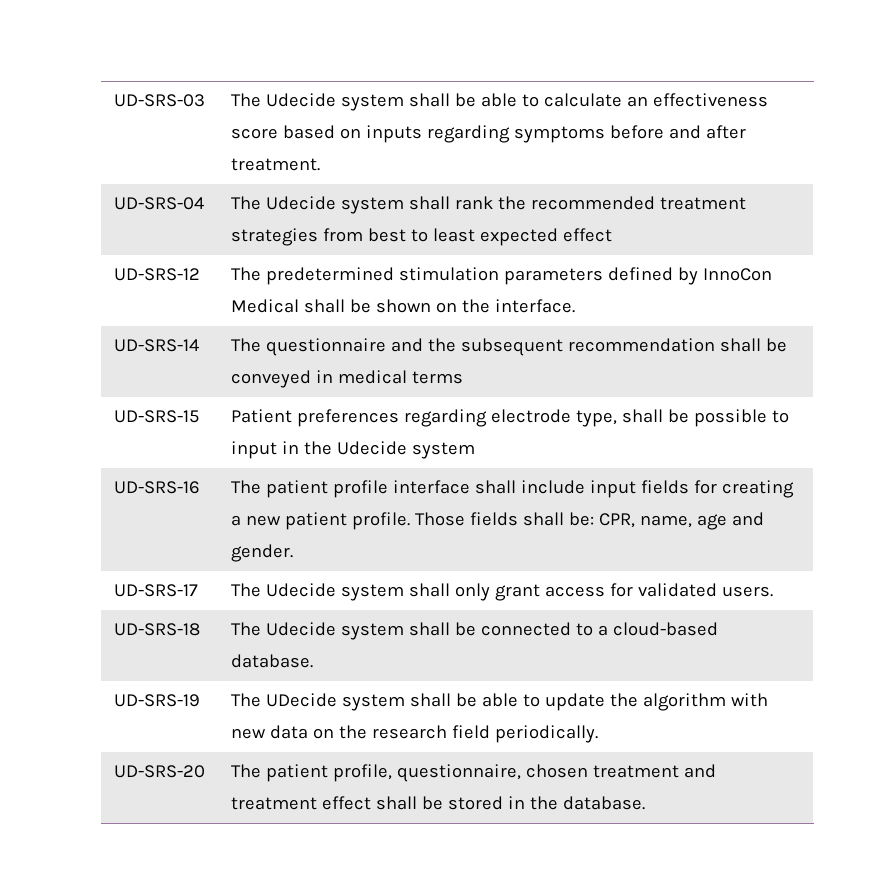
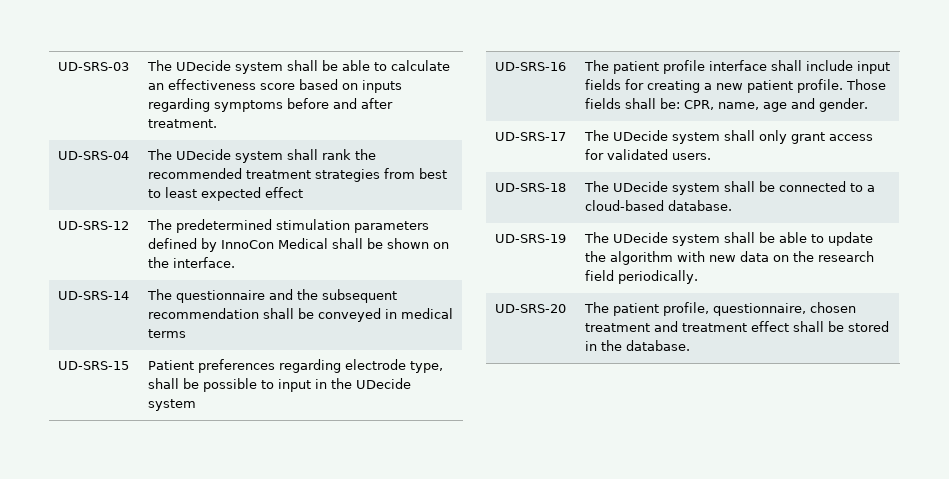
[265,93,336,107] Udecide -> [176,60,232,71] UDecide
[265,196,336,210] Udecide -> [176,149,232,160] UDecide
[336,441,407,455] Udecide -> [356,378,412,389] UDecide
[265,583,336,597] Udecide -> [613,130,669,141] UDecide
[265,622,336,636] Udecide -> [613,181,669,192] UDecide

